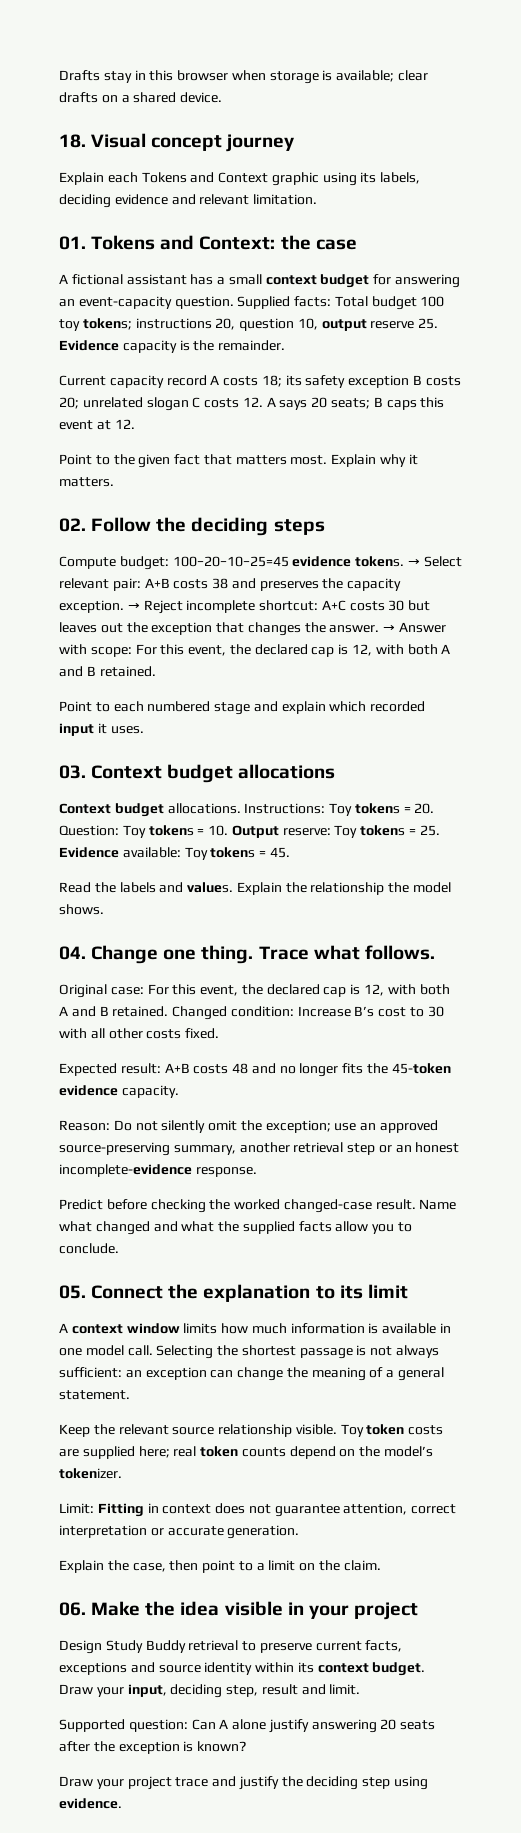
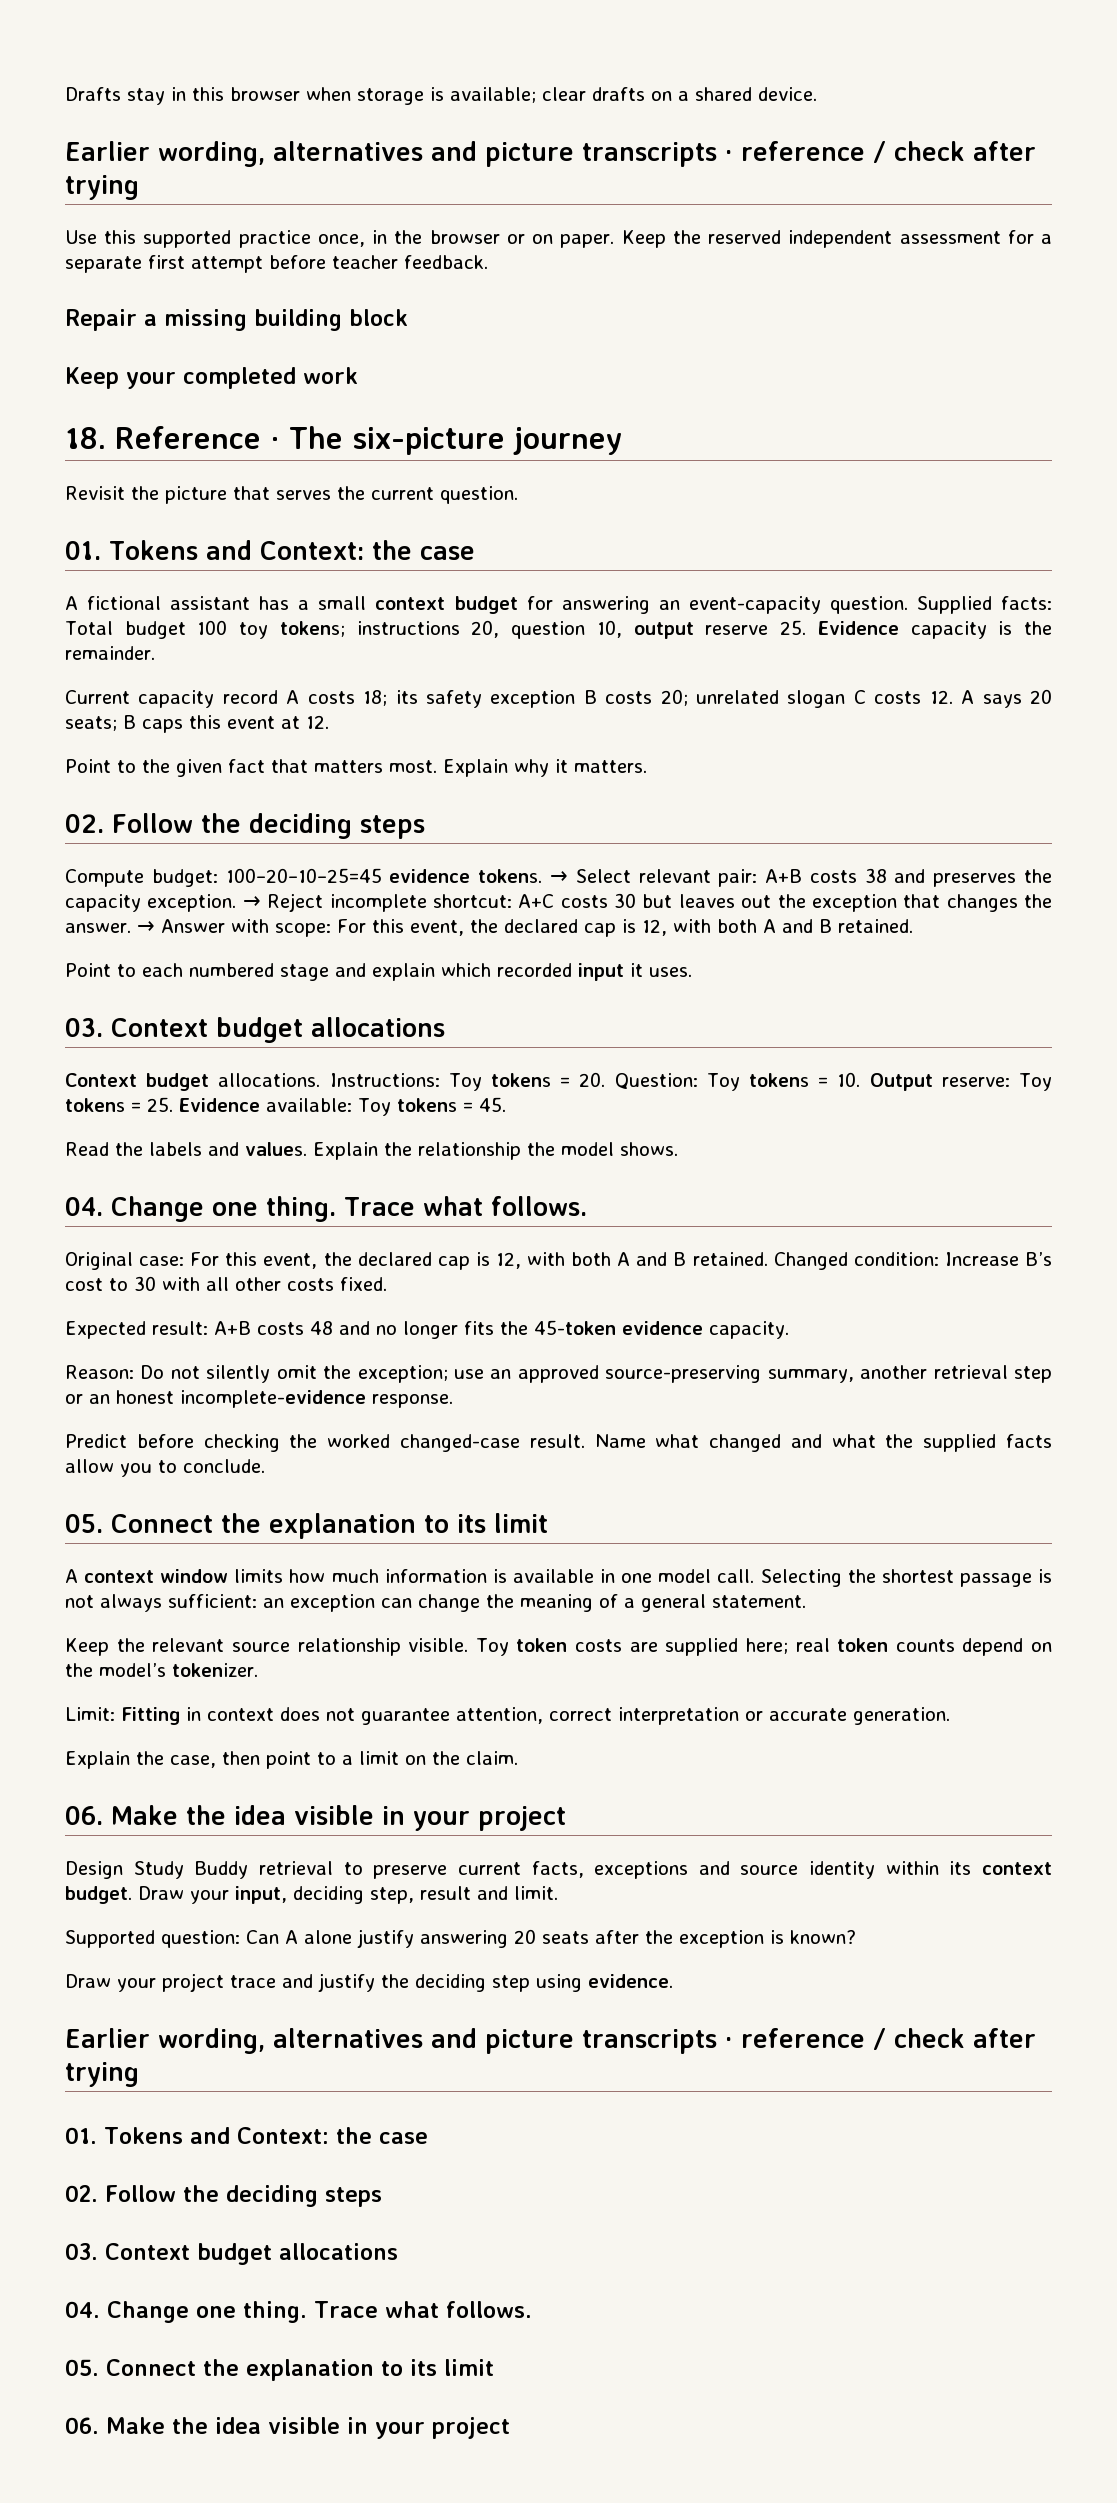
[59,133,295,152] [59,172,421,186] [59,194,318,208] 18. Visual concept journey // Explain each Tokens and Context graphic using its labels, deciding evidence and relevant limitation. -> [65,141,1036,167] [65,175,139,200] [65,230,1053,248] [65,255,488,273] [65,309,408,331] [65,367,358,389] [65,426,622,455] [65,486,518,504] Earlier wording, alternatives and picture transcripts · reference / check after trying // Use this supported practice once, in the browser or on paper. Keep the reserved independent assessment for a separate first attempt before teacher feedback. // Repair a missing building block // Keep your completed work // 18. Reference · The six-picture journey // Revisit the picture that serves the current question.
(122, 1803) none -> [65,2028,1036,2054] [65,2062,139,2087] [65,2127,428,2144] [65,2185,382,2207] [65,2243,398,2265] [65,2301,532,2323] [65,2359,494,2381] [65,2417,510,2439] // Earlier wording, alternatives and picture transcripts · reference / check after trying // 01. Tokens and Context: the case // 02. Follow the deciding steps // 03. Context budget allocations // 04. Change one thing. Trace what follows. // 05. Connect the explanation to its limit // 06. Make the idea visible in your project

